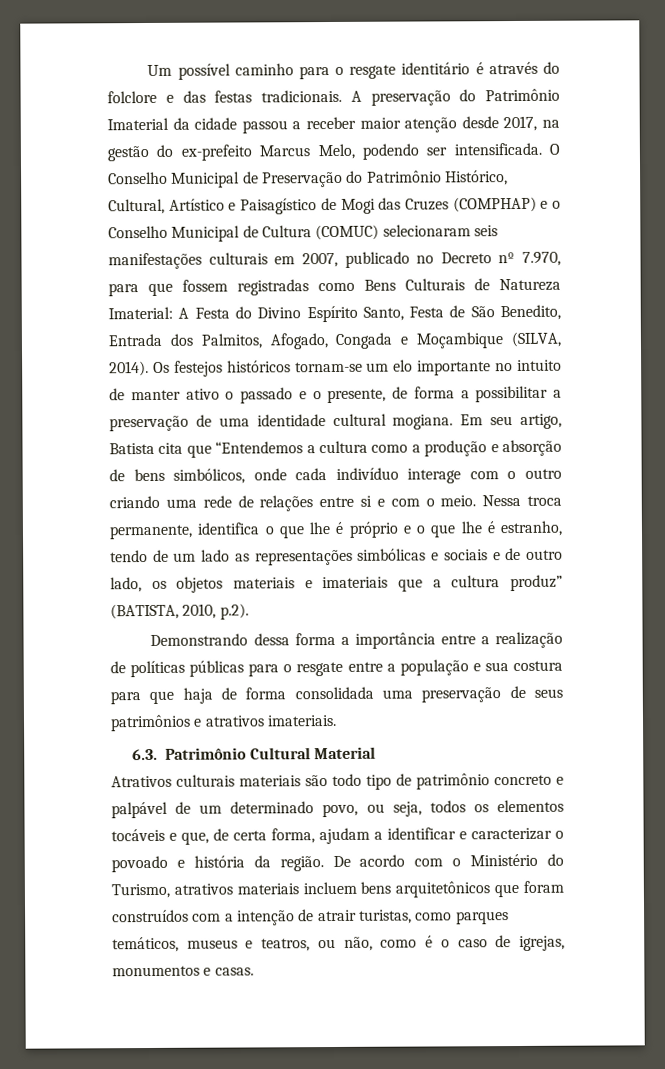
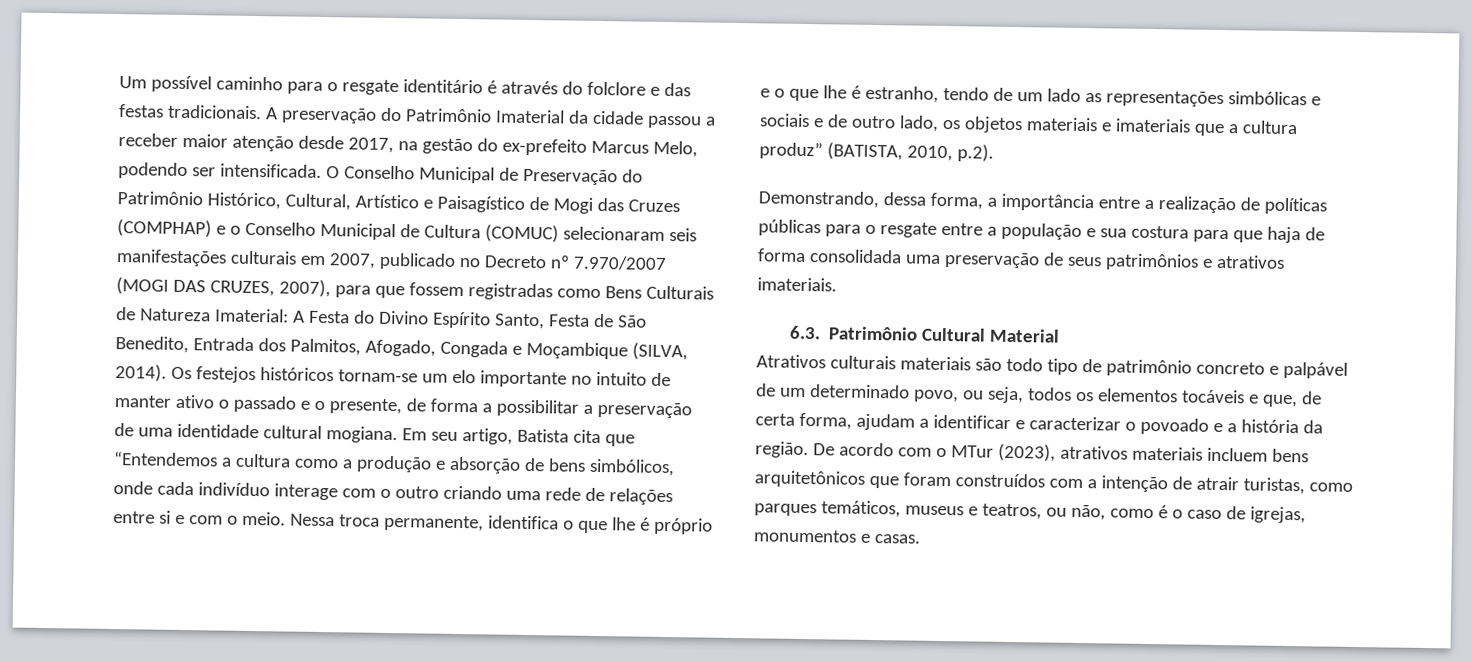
[522,251,561,266] 7.970, -> [572,255,667,271] [116,277,331,298] 7.970/2007 (MOGI DAS CRUZES, 2007),
[150,632,336,646] Demonstrando dessa forma -> [758,190,984,210] Demonstrando, dessa forma,
(185, 863) none -> [1226,423,1237,433] a
[470,853,564,867] [111,883,170,899] Ministério do Turismo, -> [950,443,1056,462] MTur (2023),

